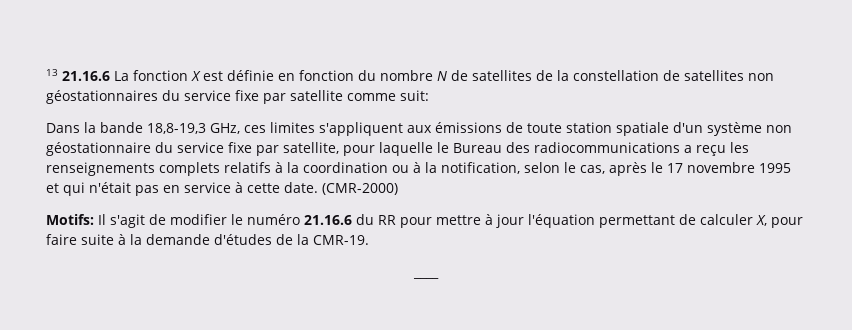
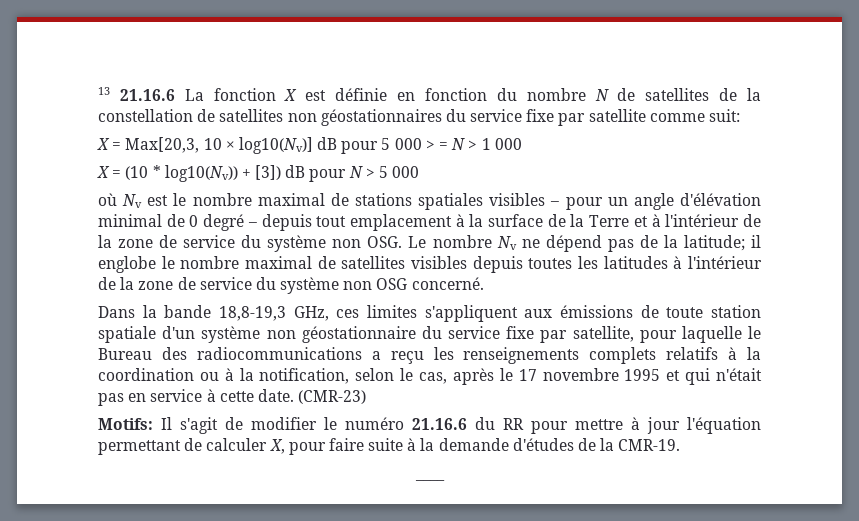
(429, 95) none -> [97,137,522,154] [97,165,420,182] [98,193,761,210] [98,214,762,231] [98,235,761,252] [98,256,762,273] [98,277,484,294] // X = Max[20,3, 10 × log10(Nv)] dB pour 5 000 > = N > 1 000 // X = (10 * log10(Nv)) + [3]) dB pour N > 5 000 // où Nv est le nombre maximal de stations spatiales visibles – pour un angle d'élévation minimal de 0 degré – depuis tout emplacement à la surface de la Terre et à l'intérieur de la zone de service du système non OSG. Le nombre Nv ne dépend pas de la latitude; il englobe le nombre maximal de satellites visibles depuis toutes les latitudes à l'intérieur de la zone de service du système non OSG concerné.
[322,183,398,195] (CMR-2000) -> [298,390,367,404] (CMR-23)

